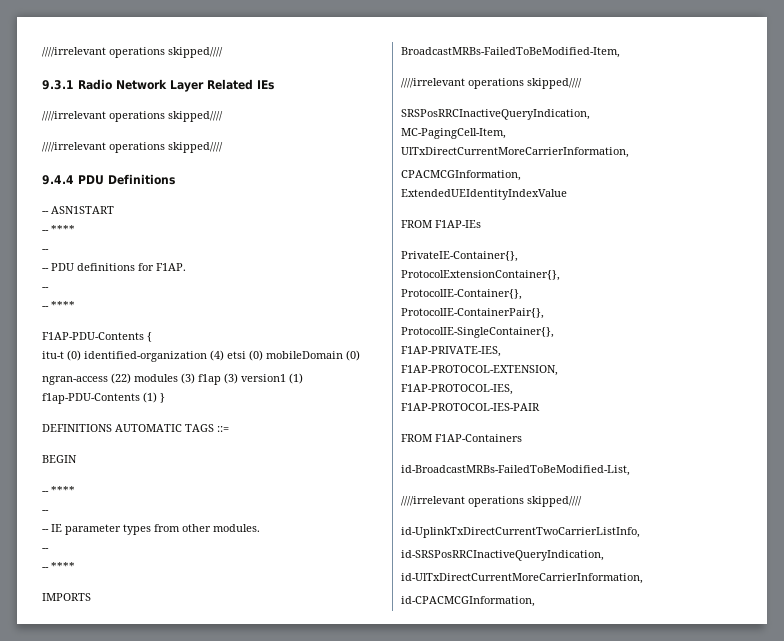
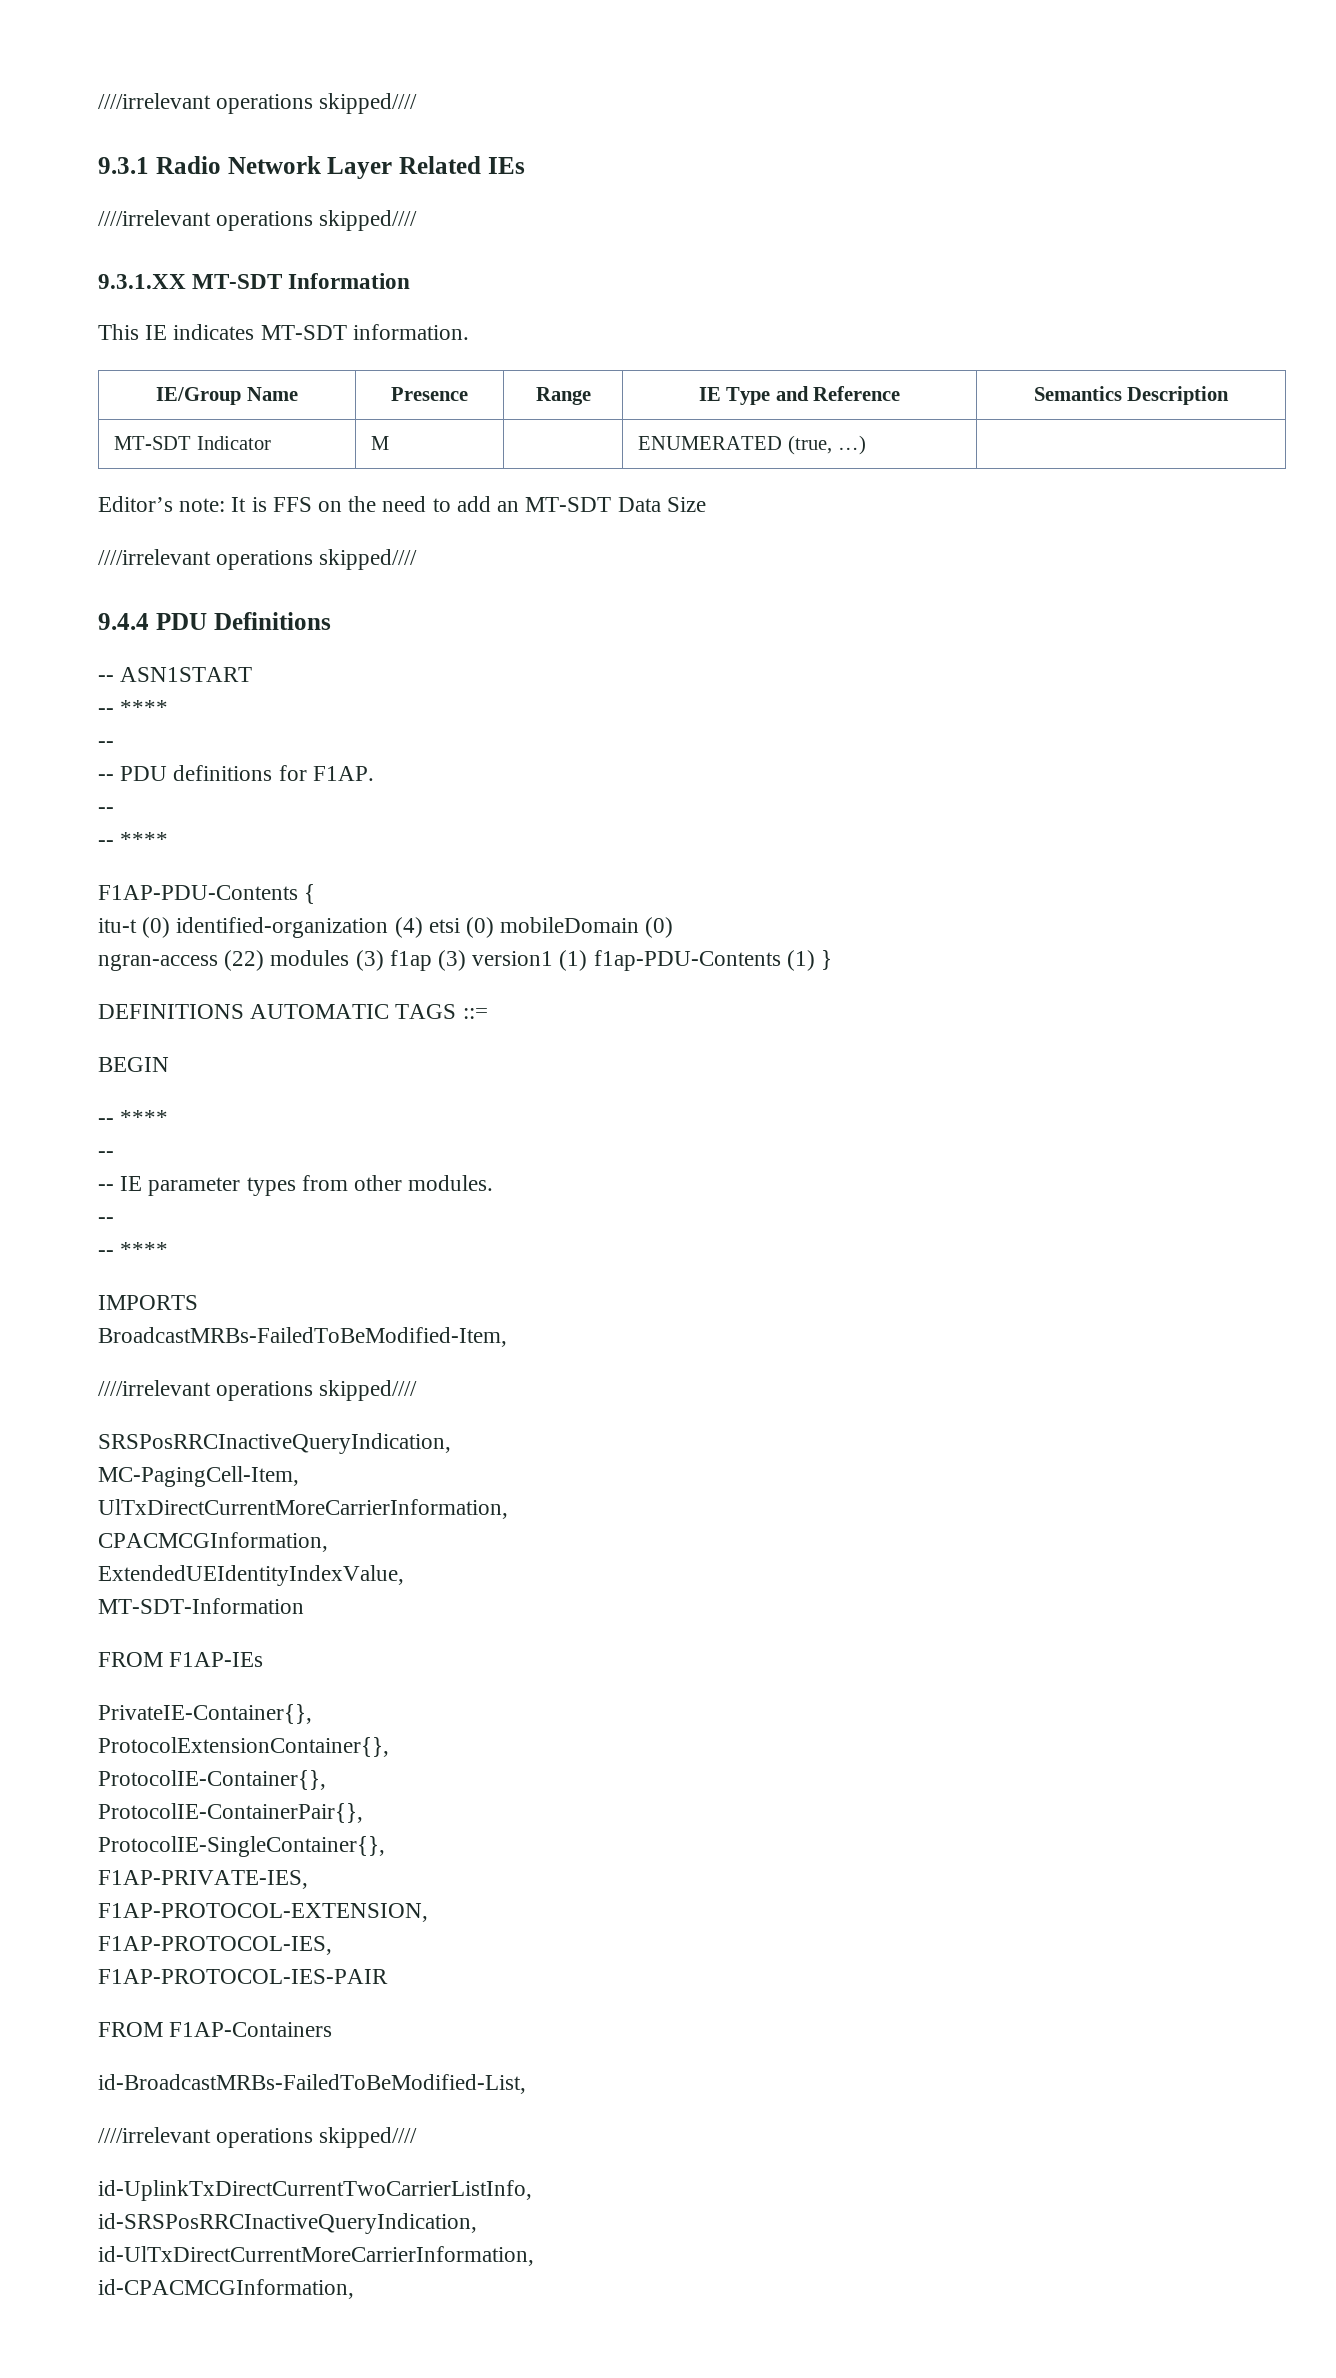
(223, 116) none -> [98,273,411,289] [98,324,469,340] [156,387,298,405] [391,387,468,401] [535,387,591,405] [698,386,901,405] [1033,386,1230,405] [114,436,271,450] [371,436,390,450] [638,435,866,455] [98,496,706,512] // 9.3.1.XX MT-SDT Information // This IE indicates MT-SDT information. // IE/Group Name | Presence | Range | IE Type and Reference | Semantics Description // MT-SDT Indicator | M | | ENUMERATED (true, …) | // Editor’s note: It is FFS on the need to add an MT-SDT Data Size
[401,189,567,200] ExtendedUEIdentityIndexValue -> [98,1565,404,1586] [98,1598,304,1614] ExtendedUEIdentityIndexValue, // MT-SDT-Information

